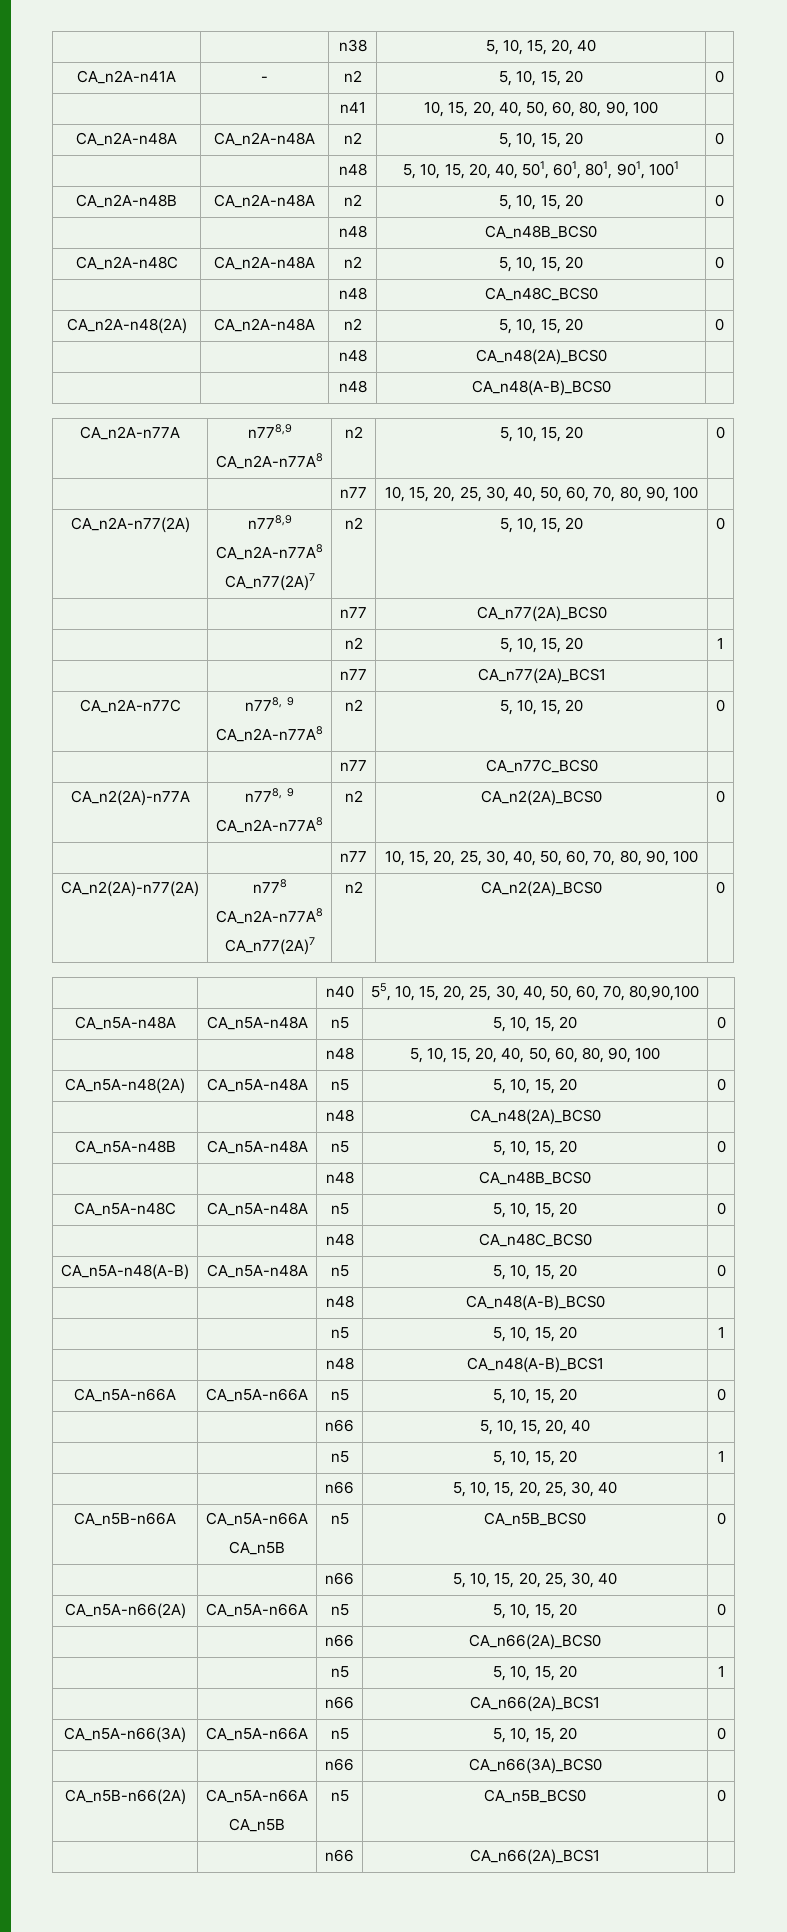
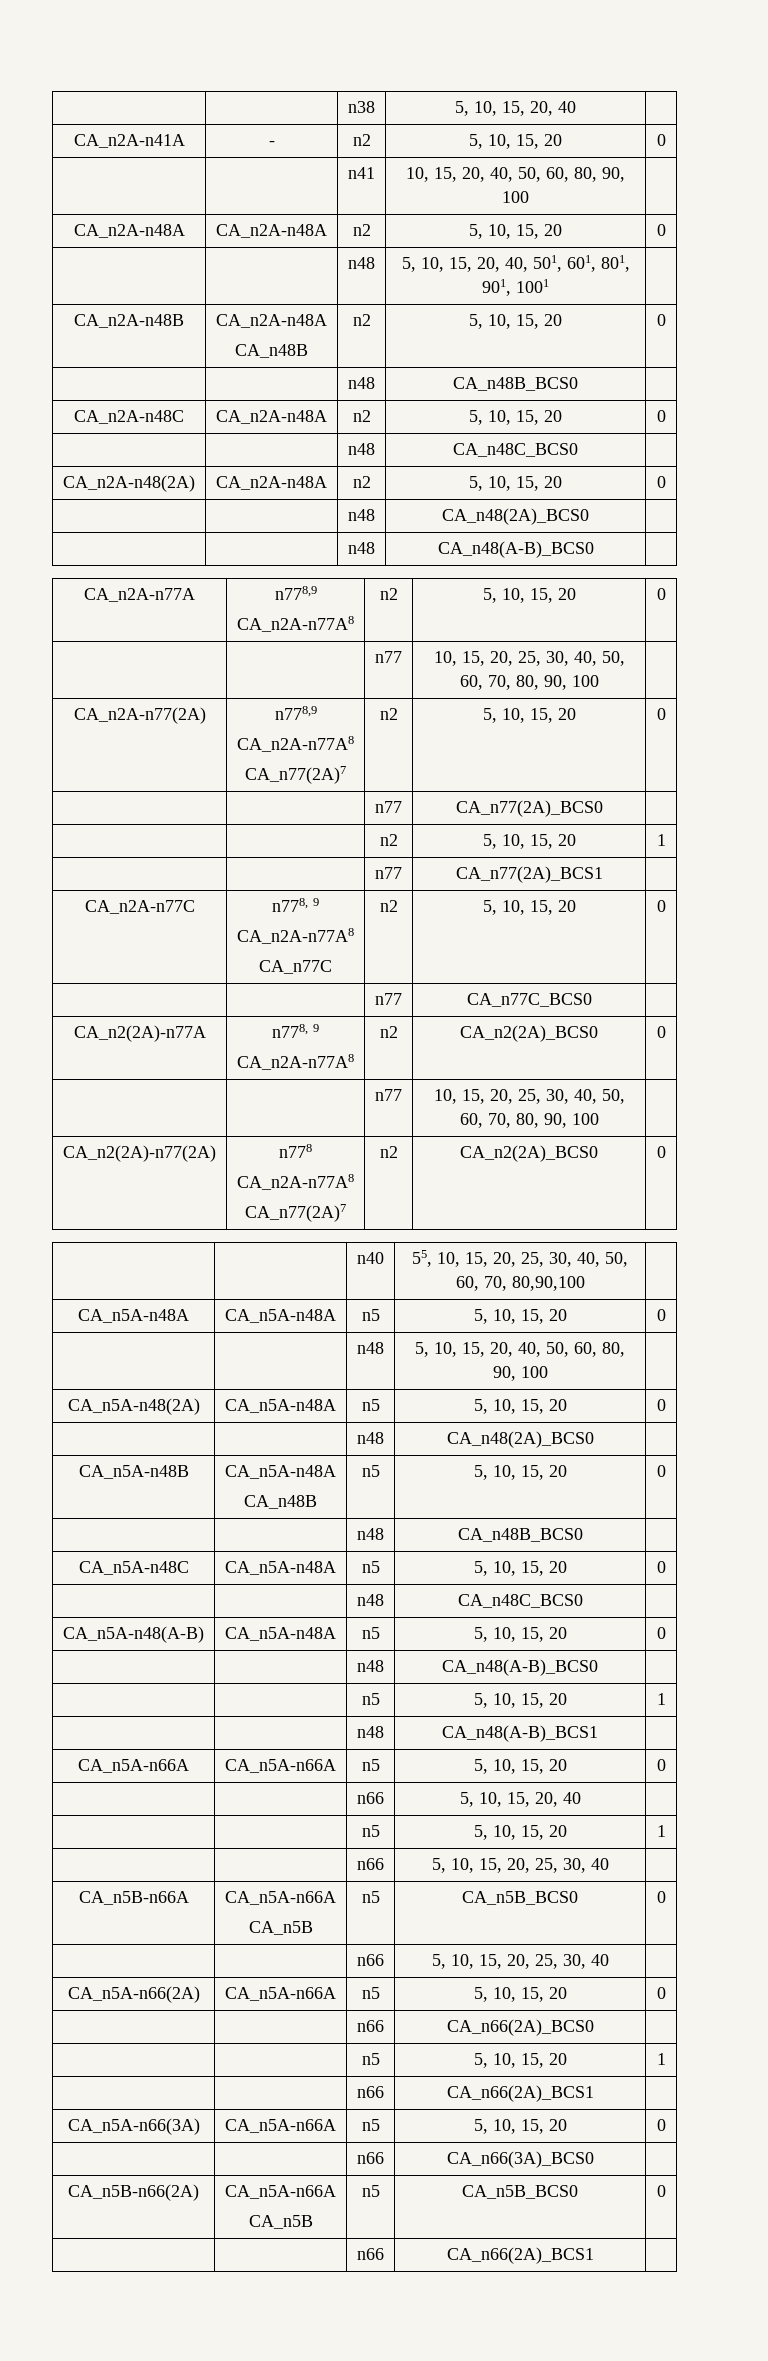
(315, 201) none -> [235,344,308,358] // CA_n48B
(323, 734) none -> [259,960,332,974] // CA_n77C
(308, 1147) none -> [244,1495,317,1509] // CA_n48B

